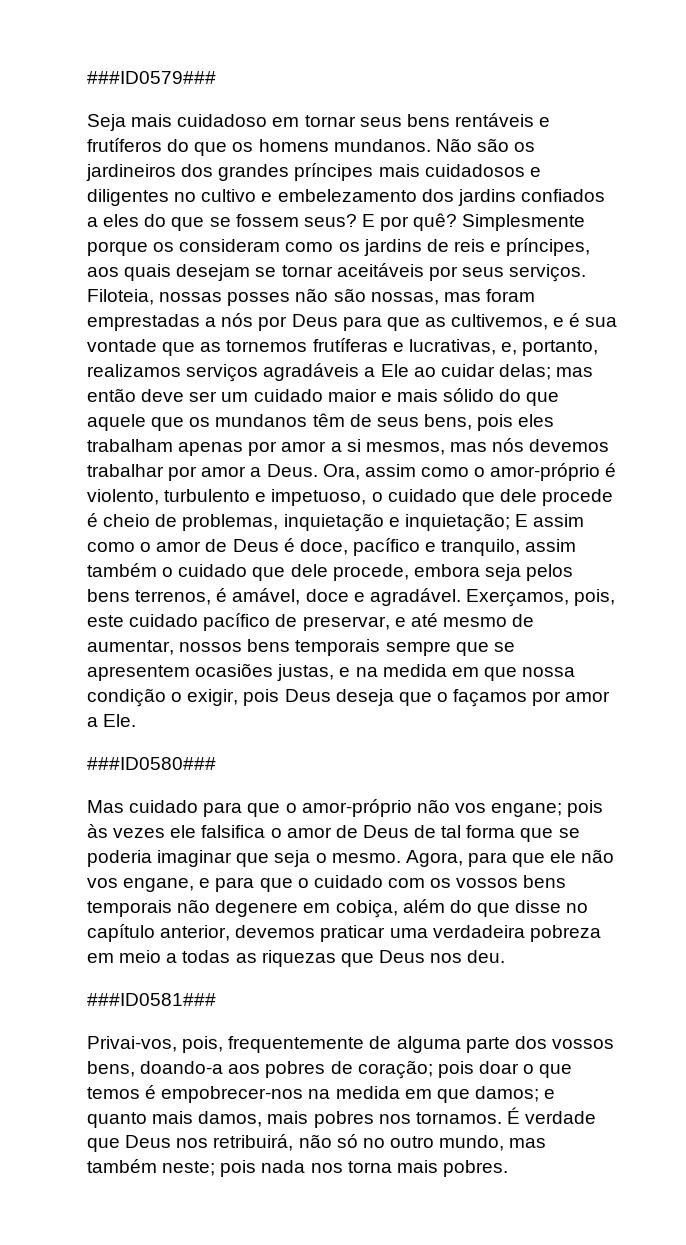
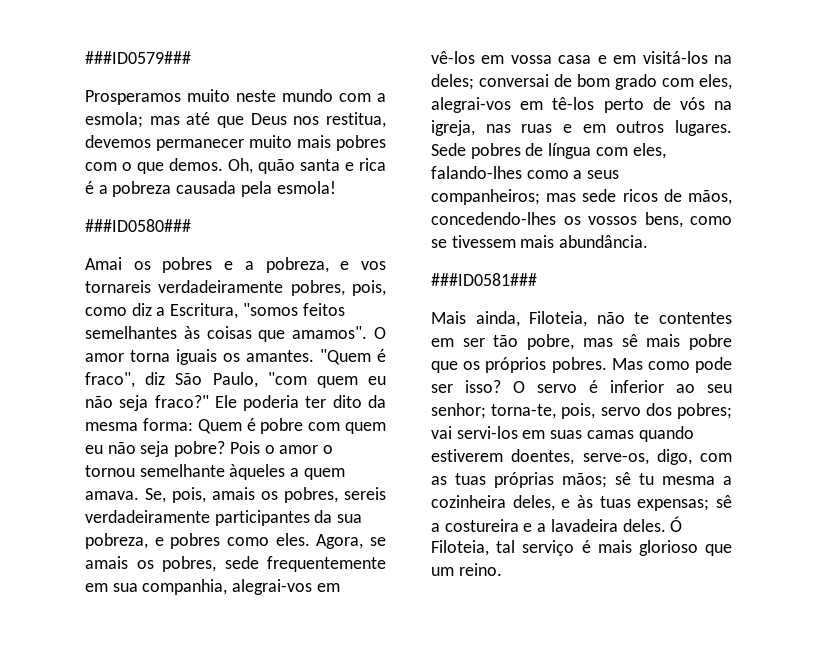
[87,113,551,131] [87,138,536,156] [86,163,541,181] [87,189,605,206] [87,213,586,231] [87,238,591,256] [87,263,587,282] [87,288,535,306] [87,313,618,331] [87,338,599,356] [87,363,594,382] [87,388,560,406] [87,413,555,431] [87,438,610,456] [87,463,617,481] [87,489,614,506] [87,513,585,532] [87,538,577,556] [87,563,574,581] [87,588,616,607] [87,613,535,631] [87,639,515,656] [87,663,576,681] [87,688,611,707] [87,714,137,727] [87,757,216,770] [87,799,604,817] [87,824,580,842] [87,849,615,867] [87,875,567,892] [87,899,589,918] [87,924,601,942] [87,950,506,967] [87,993,216,1006] [87,1036,614,1053] [87,1060,573,1079] [87,1085,556,1103] [87,1107,597,1128] [87,1134,547,1152] [87,1159,508,1177] Seja mais cuidadoso em tornar seus bens rentáveis e frutíferos do que os homens mundanos. Não são os jardineiros dos grandes príncipes mais cuidadosos e diligentes no cultivo e embelezamento dos jardins confiados a eles do que se fossem seus? E por quê? Simplesmente porque os consideram como os jardins de reis e príncipes, aos quais desejam se tornar aceitáveis por seus serviços. Filoteia, nossas posses não são nossas, mas foram emprestadas a nós por Deus para que as cultivemos, e é sua vontade que as tornemos frutíferas e lucrativas, e, portanto, realizamos serviços agradáveis a Ele ao cuidar delas; mas então deve ser um cuidado maior e mais sólido do que aquele que os mundanos têm de seus bens, pois eles trabalham apenas por amor a si mesmos, mas nós devemos trabalhar por amor a Deus. Ora, assim como o amor-próprio é violento, turbulento e impetuoso, o cuidado que dele procede é cheio de problemas, inquietação e inquietação; E assim como o amor de Deus é doce, pacífico e tranquilo, assim também o cuidado que dele procede, embora seja pelos bens terrenos, é amável, doce e agradável. Exerçamos, pois, este cuidado pacífico de preservar, e até mesmo de aumentar, nossos bens temporais sempre que se apresentem ocasiões justas, e na medida em que nossa condição o exigir, pois Deus deseja que o façamos por amor a Ele. // ###ID0580### // Mas cuidado para que o amor-próprio não vos engane; pois às vezes ele falsifica o amor de Deus de tal forma que se poderia imaginar que seja o mesmo. Agora, para que ele não vos engane, e para que o cuidado com os vossos bens temporais não degenere em cobiça, além do que disse no capítulo anterior, devemos praticar uma verdadeira pobreza em meio a todas as riquezas que Deus nos deu. // ###ID0581### // Privai-vos, pois, frequentemente de alguma parte dos vossos bens, doando-a aos pobres de coração; pois doar o que temos é empobrecer-nos na medida em que damos; e quanto mais damos, mais pobres nos tornamos. É verdade que Deus nos retribuirá, não só no outro mundo, mas também neste; pois nada nos torna mais pobres. -> [85,89,386,105] [85,112,386,128] [85,135,386,151] [85,158,386,174] [85,181,336,197] [85,219,191,232] [85,257,387,273] [85,280,386,296] [85,303,345,319] [85,326,387,342] [85,349,386,365] [85,372,386,388] [85,395,386,411] [85,418,386,434] [85,441,334,457] [85,464,345,480] [85,487,386,503] [85,510,363,526] [85,533,386,549] [85,556,386,572] [85,579,340,595] [431,51,732,64] [431,74,732,90] [431,97,732,113] [431,120,732,136] [431,143,666,159] [431,166,620,179] [431,189,732,205] [431,212,732,228] [431,235,649,248] [431,273,537,286] [431,311,732,327] [431,334,732,350] [431,357,732,373] [431,380,732,393] [431,403,732,419] [431,426,694,442] [431,449,732,465] [431,472,732,488] [431,495,732,511] [431,516,683,532] [431,540,732,556] [431,563,502,576] Prosperamos muito neste mundo com a esmola; mas até que Deus nos restitua, devemos permanecer muito mais pobres com o que demos. Oh, quão santa e rica é a pobreza causada pela esmola! // ###ID0580### // Amai os pobres e a pobreza, e vos tornareis verdadeiramente pobres, pois, como diz a Escritura, "somos feitos semelhantes às coisas que amamos". O amor torna iguais os amantes. "Quem é fraco", diz São Paulo, "com quem eu não seja fraco?" Ele poderia ter dito da mesma forma: Quem é pobre com quem eu não seja pobre? Pois o amor o tornou semelhante àqueles a quem amava. Se, pois, amais os pobres, sereis verdadeiramente participantes da sua pobreza, e pobres como eles. Agora, se amais os pobres, sede frequentemente em sua companhia, alegrai-vos em vê-los em vossa casa e em visitá-los na deles; conversai de bom grado com eles, alegrai-vos em tê-los perto de vós na igreja, nas ruas e em outros lugares. Sede pobres de língua com eles, falando-lhes como a seus companheiros; mas sede ricos de mãos, concedendo-lhes os vossos bens, como se tivessem mais abundância. // ###ID0581### // Mais ainda, Filoteia, não te contentes em ser tão pobre, mas sê mais pobre que os próprios pobres. Mas como pode ser isso? O servo é inferior ao seu senhor; torna-te, pois, servo dos pobres; vai servi-los em suas camas quando estiverem doentes, serve-os, digo, com as tuas próprias mãos; sê tu mesma a cozinheira deles, e às tuas expensas; sê a costureira e a lavadeira deles. Ó Filoteia, tal serviço é mais glorioso que um reino.

